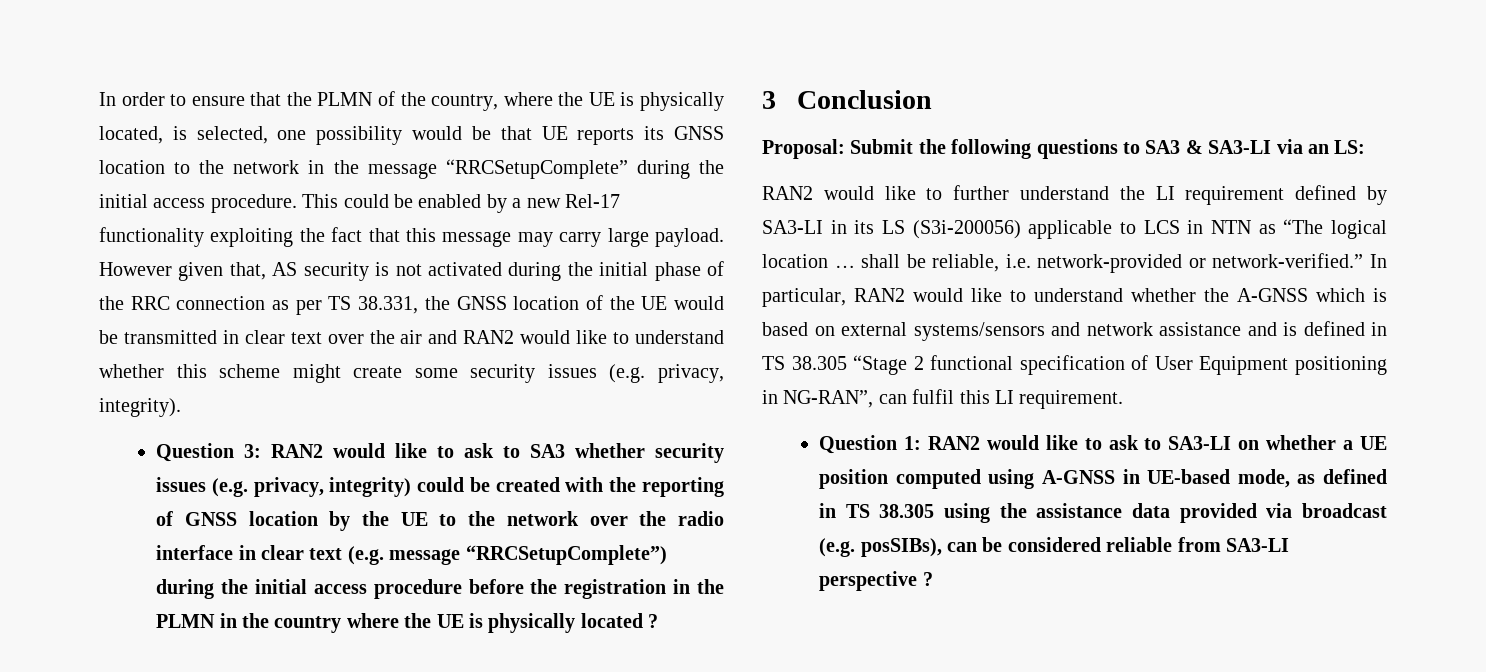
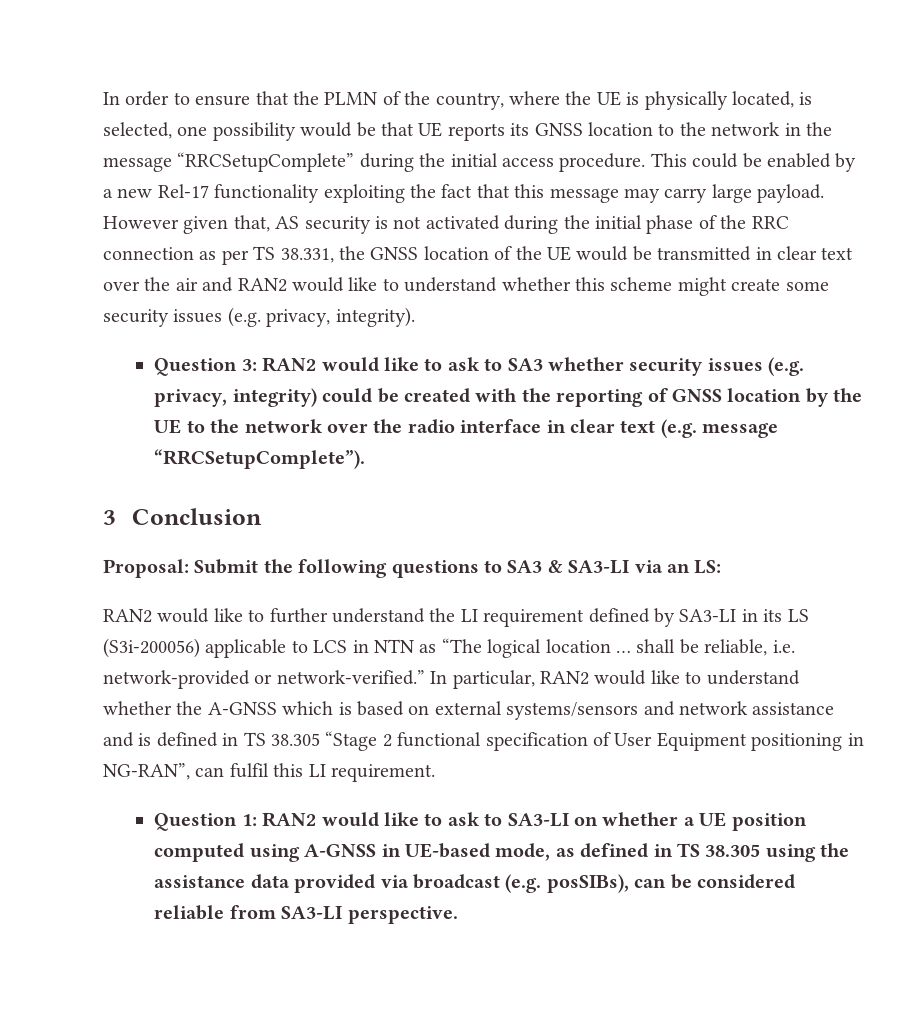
[465,545,667,565] [156,579,724,599] [156,613,659,633] “RRCSetupComplete”) during the initial access procedure before the registration in the PLMN in the country where the UE is physically located ? -> [154,449,366,469] “RRCSetupComplete”).
[819,571,933,591] perspective ? -> [347,906,458,924] perspective.

